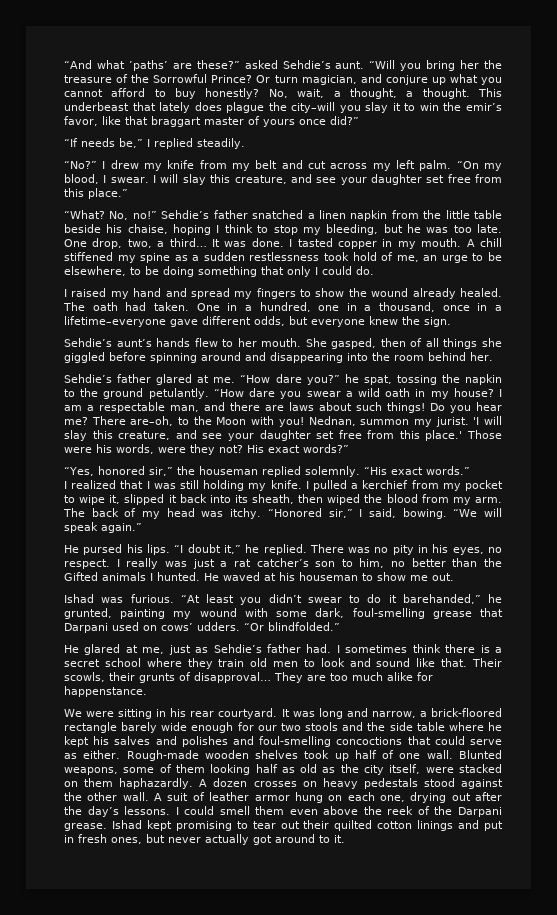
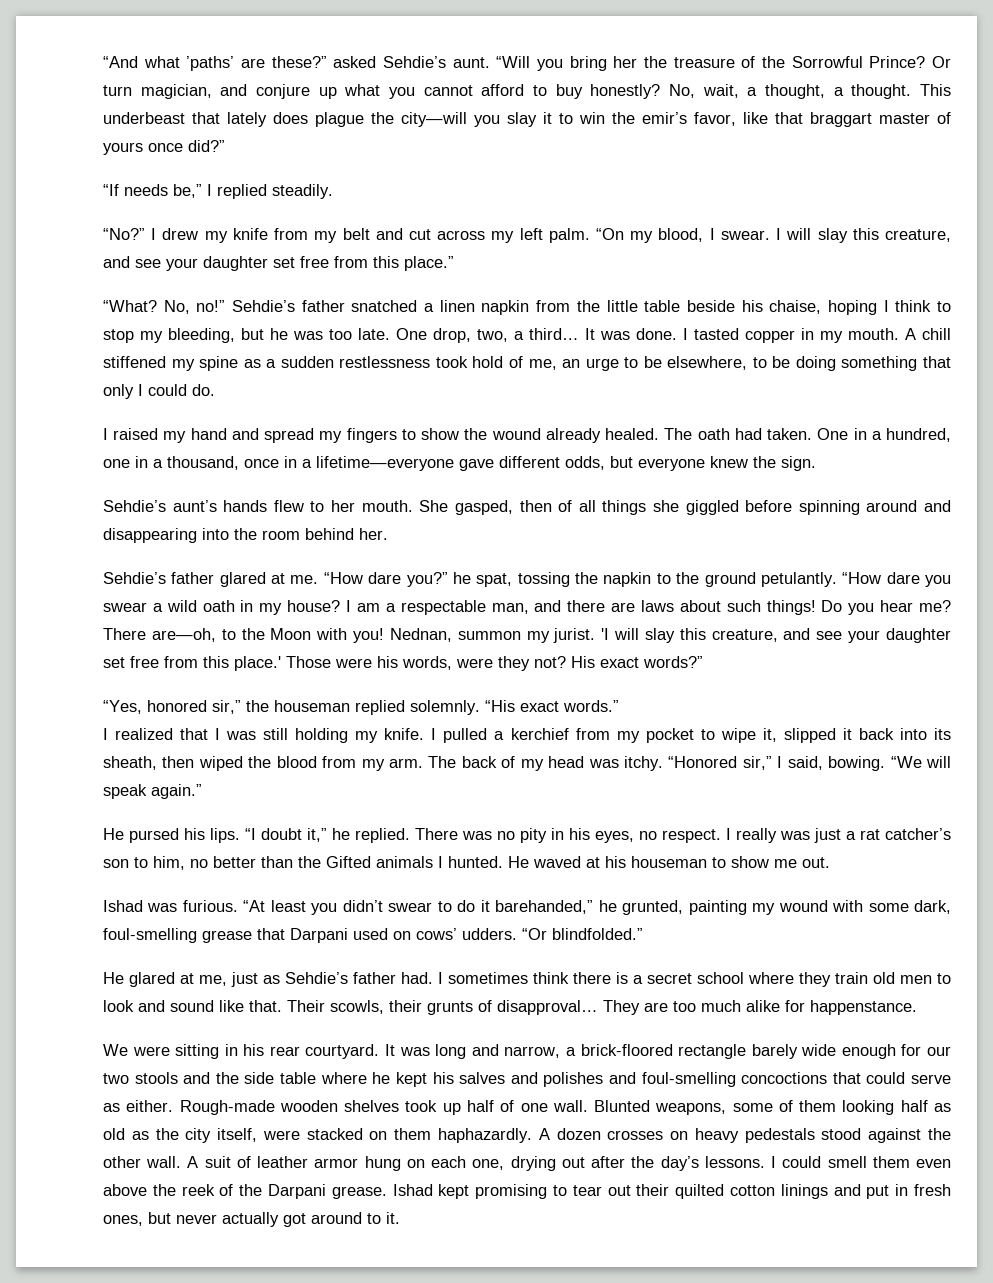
[291,102,336,113] city–will -> [401,112,467,127] city—will
[64,316,166,327] lifetime–everyone -> [316,456,454,471] lifetime—everyone
[130,416,174,426] are–oh, -> [151,628,216,642] are—oh,

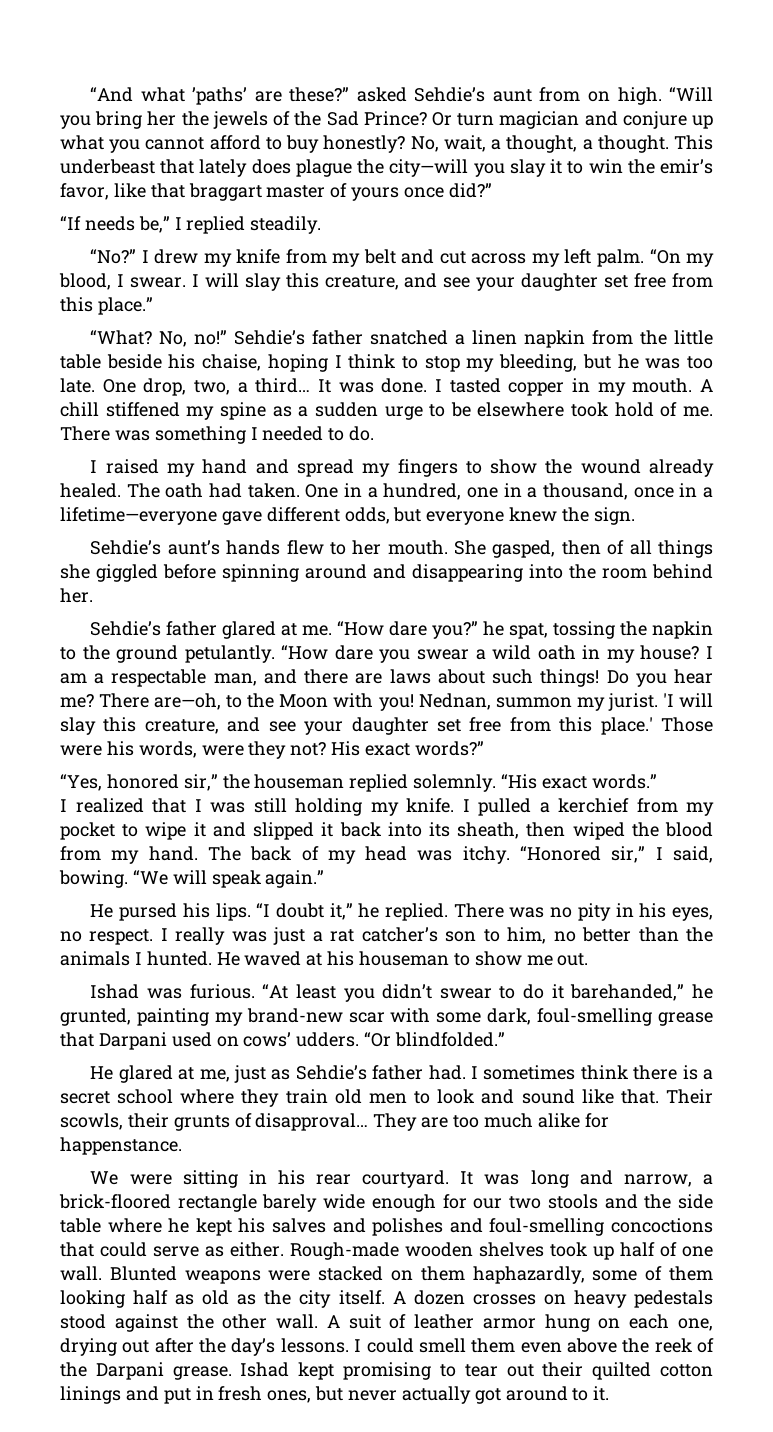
[452,57,490,68] aunt. -> [492,87,662,105] aunt from on high.
[673,56,863,68] treasure of the Sorrowful -> [212,111,359,129] jewels of the Sad
[140,84,212,99] magician, -> [499,111,580,129] magician
[339,356,951,371] [103,384,187,399] restlessness took hold of me, an urge to be elsewhere, to be doing something that only I could -> [384,402,713,420] [60,426,345,444] urge to be elsewhere took hold of me. There was something I needed to
[762,728,777,742] it, -> [193,822,246,837] it and
[389,758,423,768] arm. -> [148,846,198,861] hand.
[326,856,371,868] Gifted -> (714, 934) none
[778,900,828,912] wound -> [246,1008,385,1023] brand-new scar
[655,1103,727,1115] weapons, -> [184,1266,585,1284] weapons were stacked on them haphazardly,
[217,1128,532,1143] itself, were stacked on them haphazardly. -> [338,1290,385,1305] itself.

